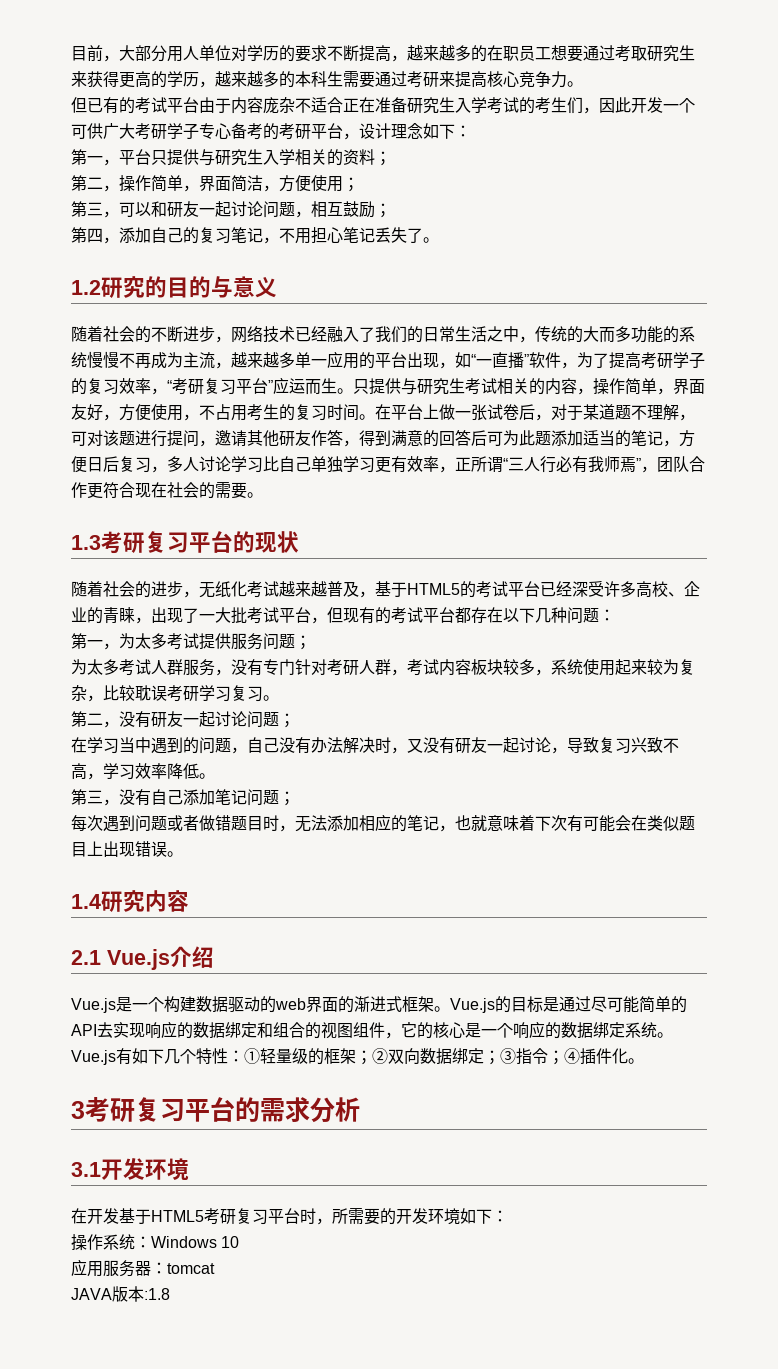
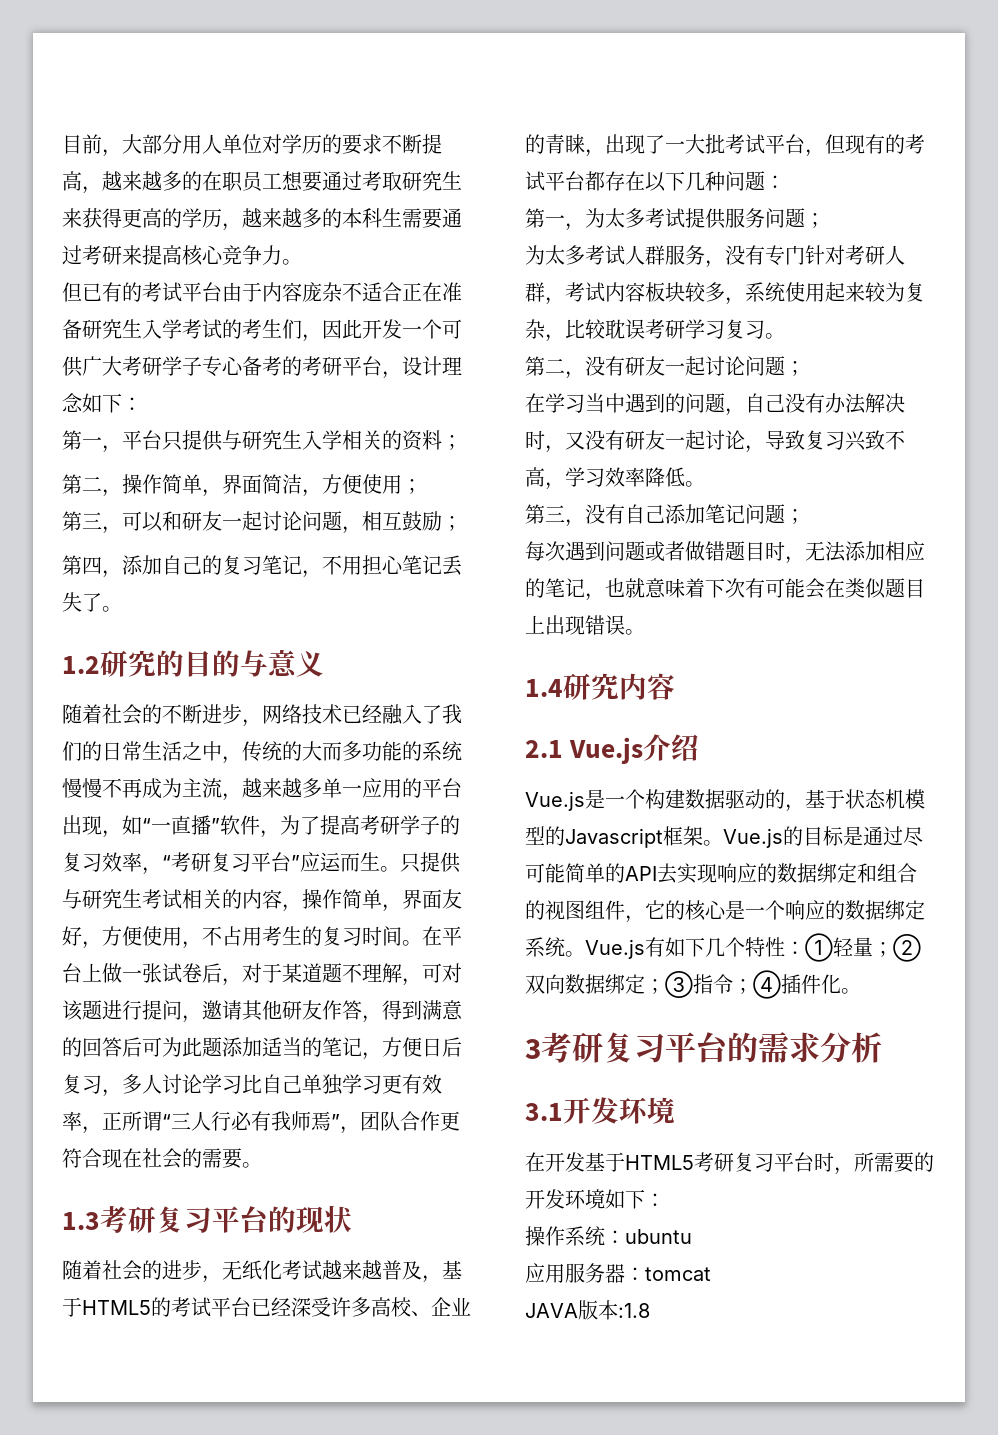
[275,996,402,1013] web界面的渐进式 -> [785,789,925,812] [525,826,663,848] ，基于状态机模型的Javascript
[292,1048,356,1065] 级的框架 -> (873, 946) none
[151,1236,240,1248] Windows 10 -> [625,1229,692,1244] ubuntu

